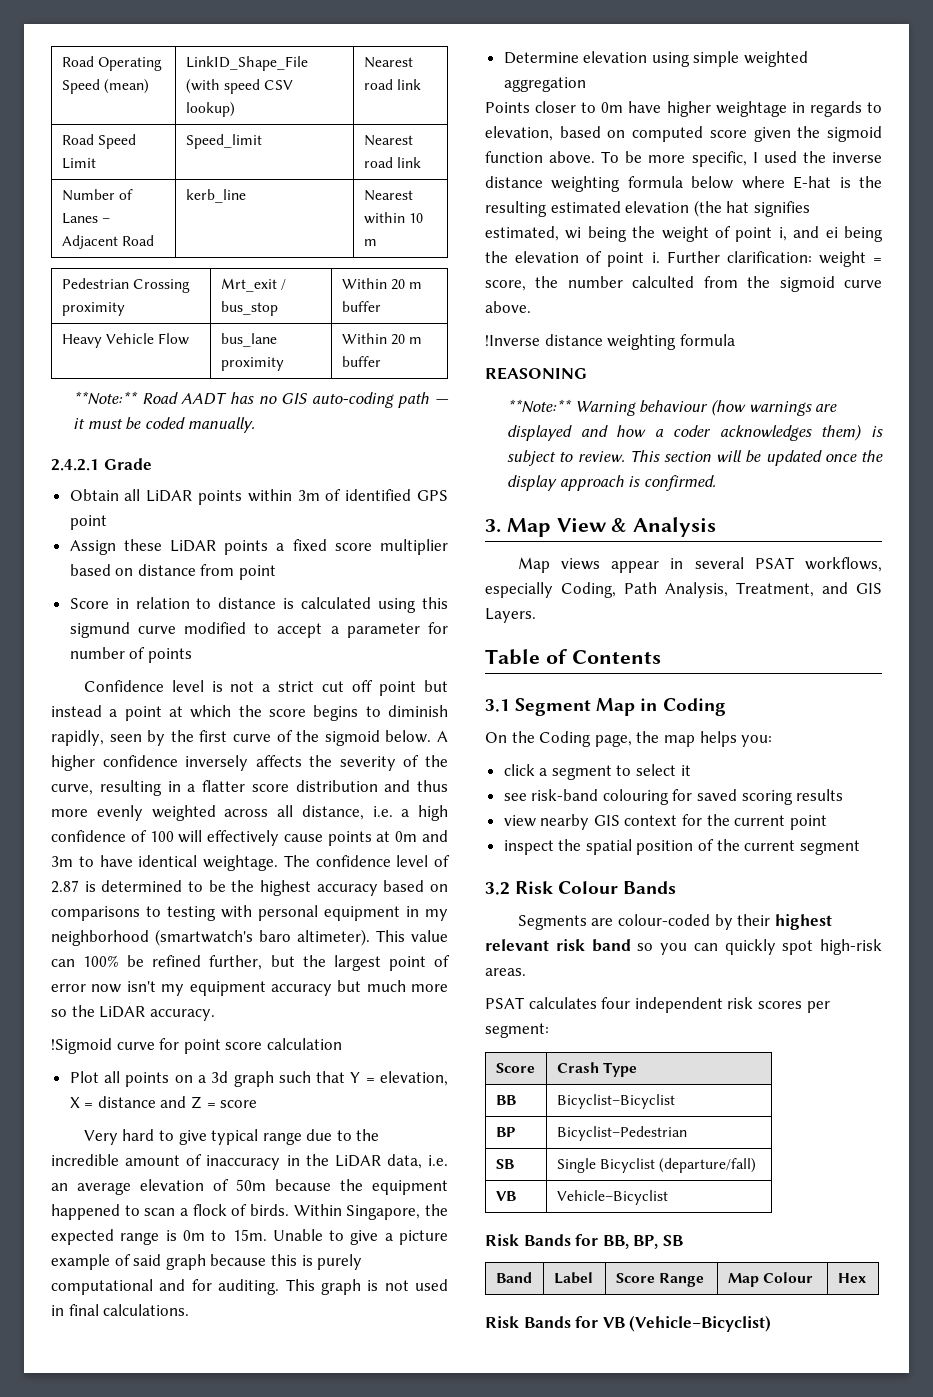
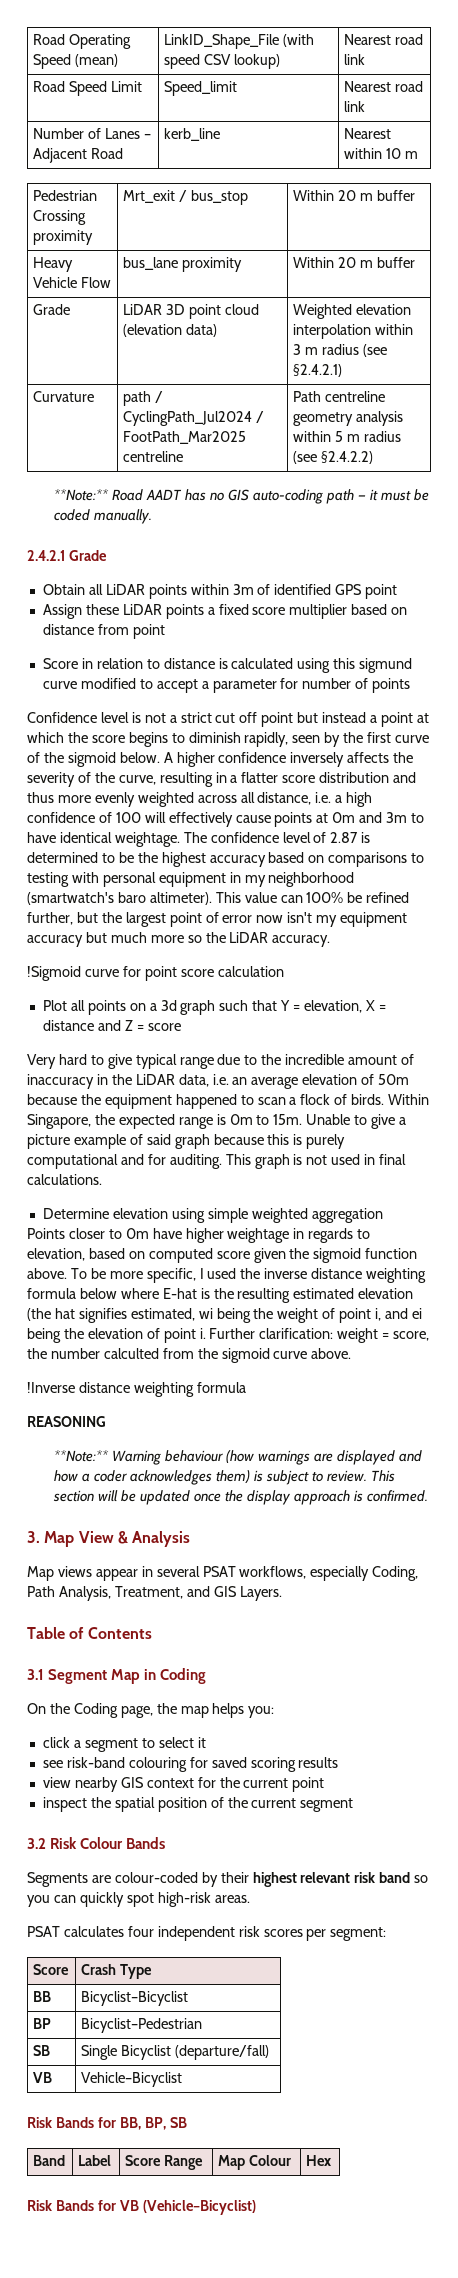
(381, 361) none -> [33,304,71,315] [123,304,260,319] [123,324,218,337] [293,304,412,319] [293,324,414,339] [293,344,388,357] [293,364,343,377] [33,391,95,402] [123,391,164,406] [123,411,265,426] [123,431,247,444] [123,451,184,462] [293,391,386,402] [293,411,404,426] [293,431,402,442] [293,451,374,464] // Grade | LiDAR 3D point cloud (elevation data) | Weighted elevation interpolation within 3 m radius (see §2.4.2.1) // Curvature | path / CyclingPath_Jul2024 / FootPath_Mar2025 centreline | Path centreline geometry analysis within 5 m radius (see §2.4.2.2)

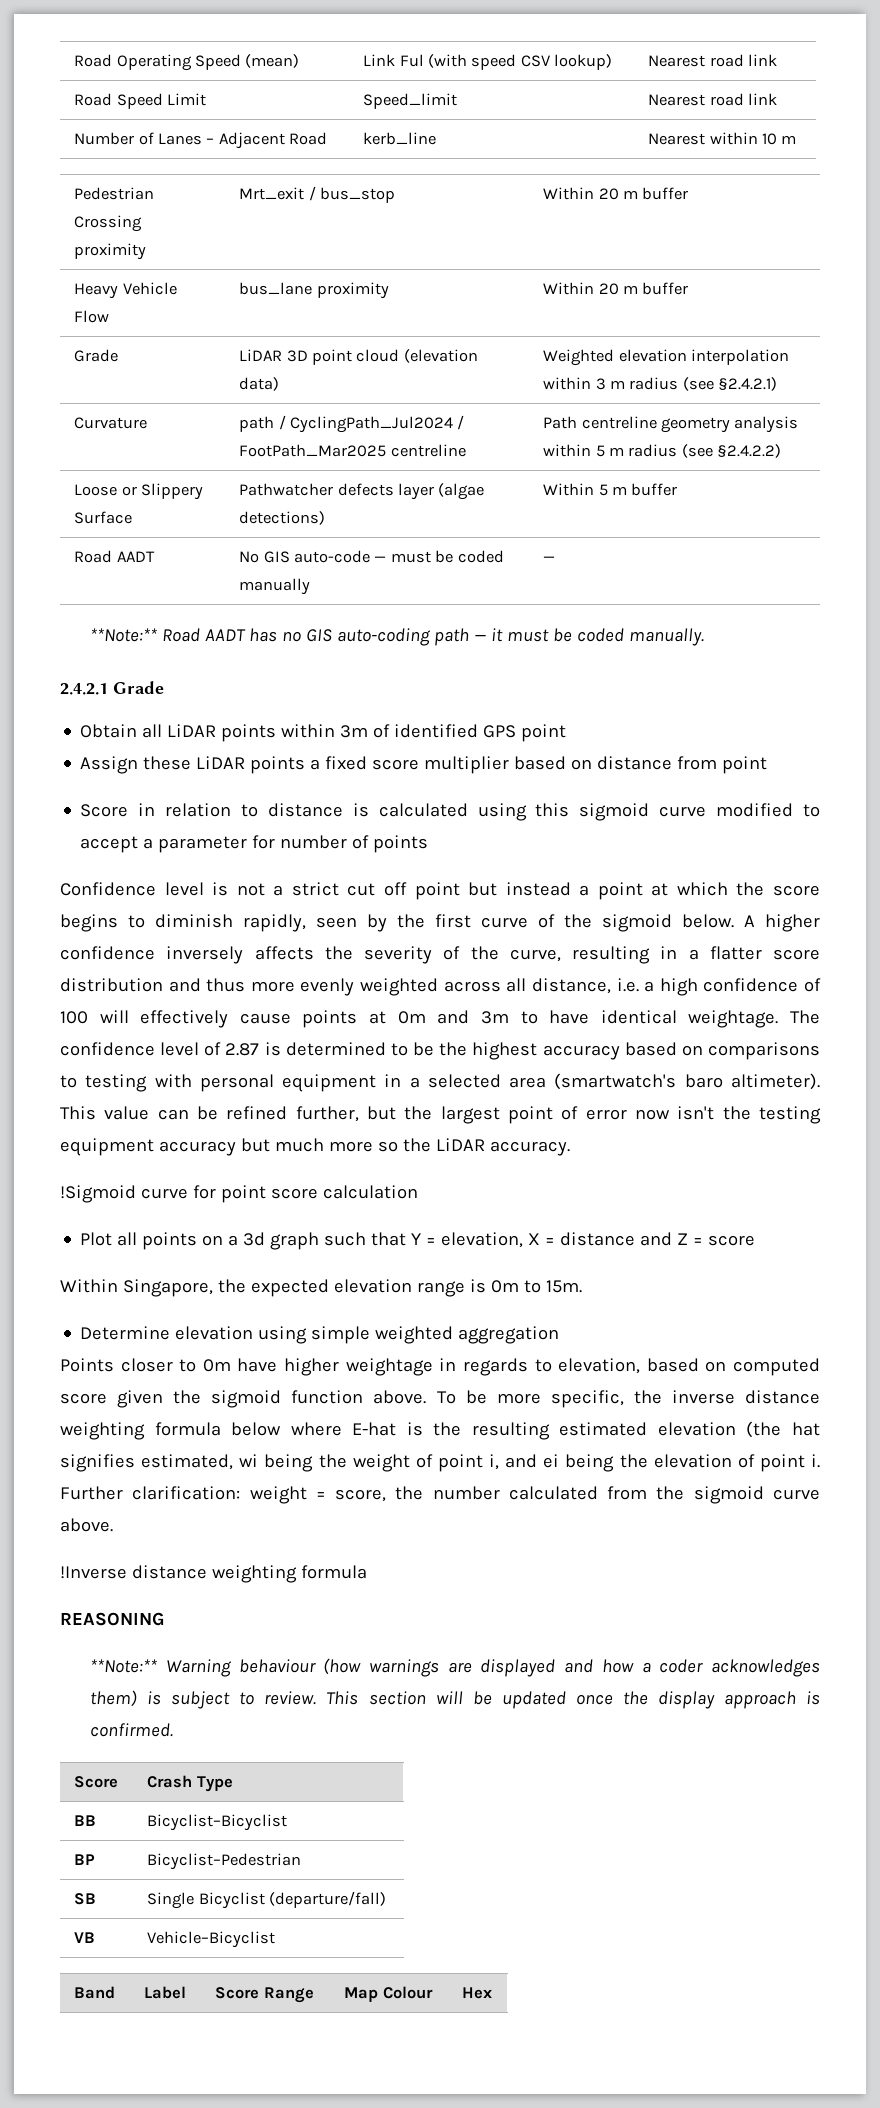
[164,34,280,49] LinkID_Shape_File -> [363,54,424,67] Link Ful
(374, 457) none -> [74,483,203,500] [74,511,133,524] [239,483,485,500] [239,511,326,525] [543,483,678,496] [74,550,155,563] [239,550,504,563] [239,578,311,595] [543,556,556,562] // Loose or Slippery Surface | Pathwatcher defects layer (algae detections) | Within 5 m buffer // Road AADT | No GIS auto-code — must be coded manually | —
[359,658,413,673] sigmund -> [579,803,650,821] sigmoid
[244,872,355,887] my neighborhood -> [409,1074,547,1088] a selected area
[306,892,344,903] 100% -> (189, 1114) none
[316,915,338,927] my -> [722,1106,822,1124] the testing
[27,1054,415,1069] [27,1074,410,1089] [27,1094,385,1109] Very hard to give typical range due to the incredible amount of inaccuracy in the LiDAR data, i.e. an average elevation of 50m because the equipment happened to scan a flock of birds. -> (756, 1240) none
(175, 1121) none -> [333,1279,412,1293] elevation
[306,1114,407,1129] [27,1134,346,1149] [27,1154,407,1169] [27,1174,102,1185] Unable to give a picture example of said graph because this is purely computational and for auditing. This graph is not used in final calculations. -> (582, 1286) none
[199,1268,237,1279] I used -> (624, 1399) none
[103,1348,159,1359] calculted -> [508,1486,598,1500] calculated
[27,1531,191,1547] [27,1566,419,1581] [27,1586,282,1601] [27,1627,152,1639] [27,1668,207,1684] [27,1703,275,1718] [42,1737,206,1752] [42,1757,339,1772] [42,1777,325,1792] [42,1797,354,1812] [27,1837,166,1849] [27,1872,429,1887] [27,1892,250,1907] [27,1926,387,1941] // 3. Map View & Analysis // Map views appear in several PSAT workflows, especially Coding, Path Analysis, Treatment, and GIS Layers. // Table of Contents // 3.1 Segment Map in Coding // On the Coding page, the map helps you: // click a segment to select it // see risk-band colouring for saved scoring results // view nearby GIS context for the current point // inspect the spatial position of the current segment // 3.2 Risk Colour Bands // Segments are colour-coded by their highest relevant risk band so you can quickly spot high-risk areas. // PSAT calculates four independent risk scores per segment: -> (174, 1730) none
[27,2117,187,2130] // Risk Bands for BB, BP, SB -> (276, 1939) none
[27,2200,256,2215] // Risk Bands for VB (Vehicle–Bicyclist) -> (493, 1993) none

